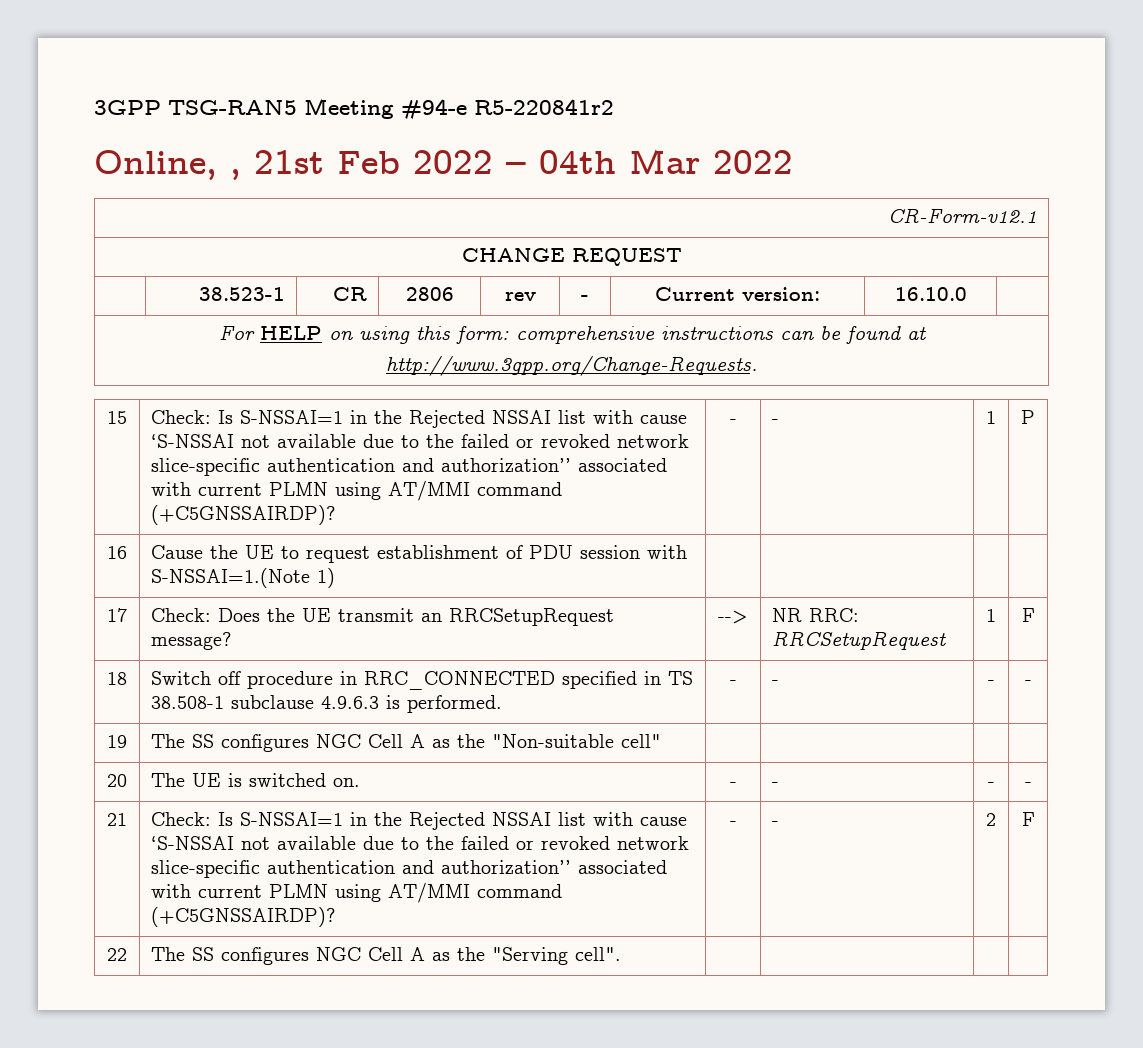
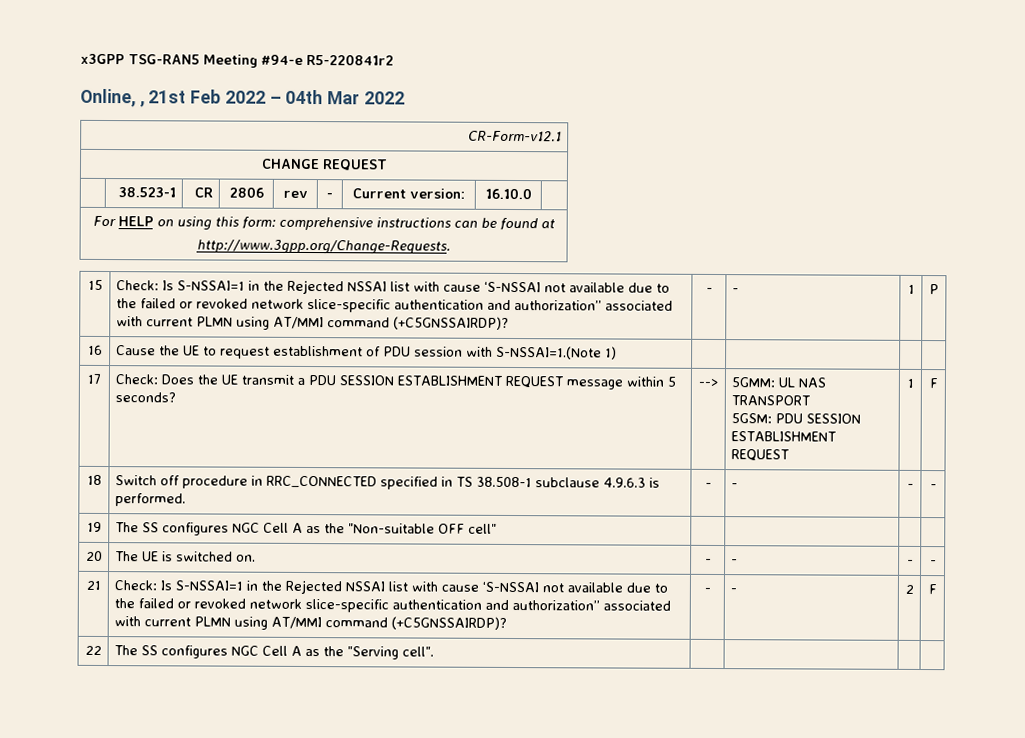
[94,100,161,115] 3GPP -> [80,53,125,65] x3GPP
[421,608,615,626] [151,632,232,650] [718,610,748,624] [772,608,860,622] [772,631,947,650] an RRCSetupRequest message? | --> | NR RRC: RRCSetupRequest -> [296,375,676,390] [114,392,176,403] [698,378,718,388] [730,377,826,388] [730,395,810,406] [730,413,861,424] [730,431,836,442] [730,449,789,462] a PDU SESSION ESTABLISHMENT REQUEST message within 5 seconds? | --> | 5GMM: UL NAS TRANSPORT // 5GSM: PDU SESSION ESTABLISHMENT REQUEST
(615, 741) none -> [437,523,465,534] OFF

